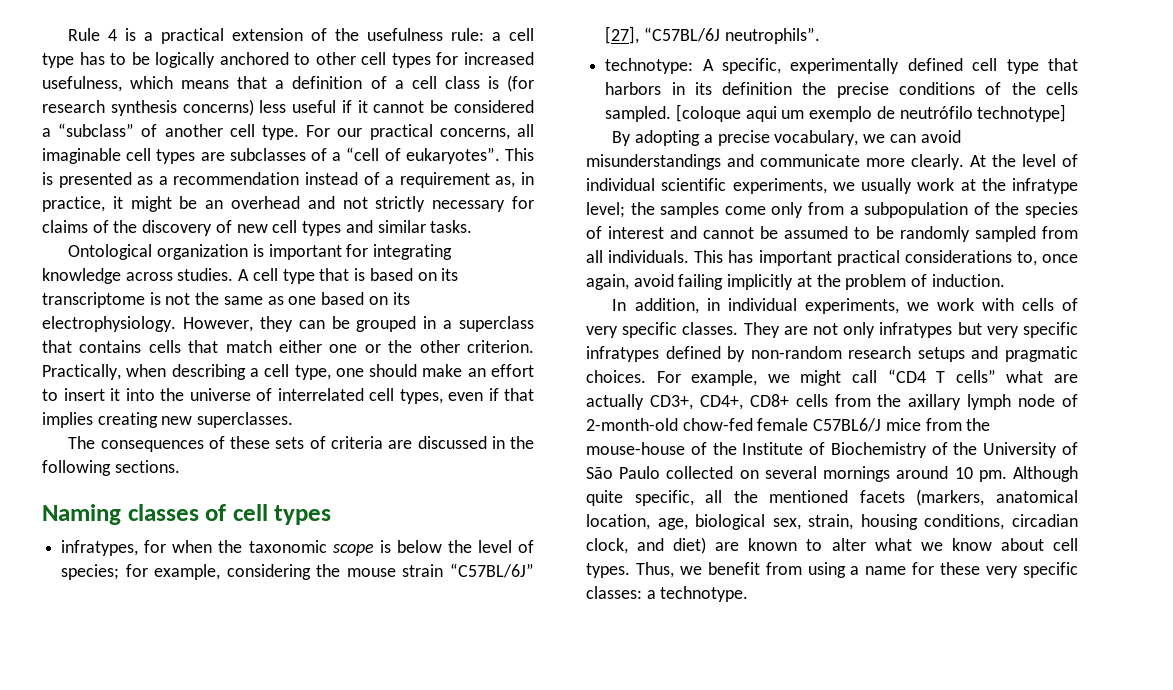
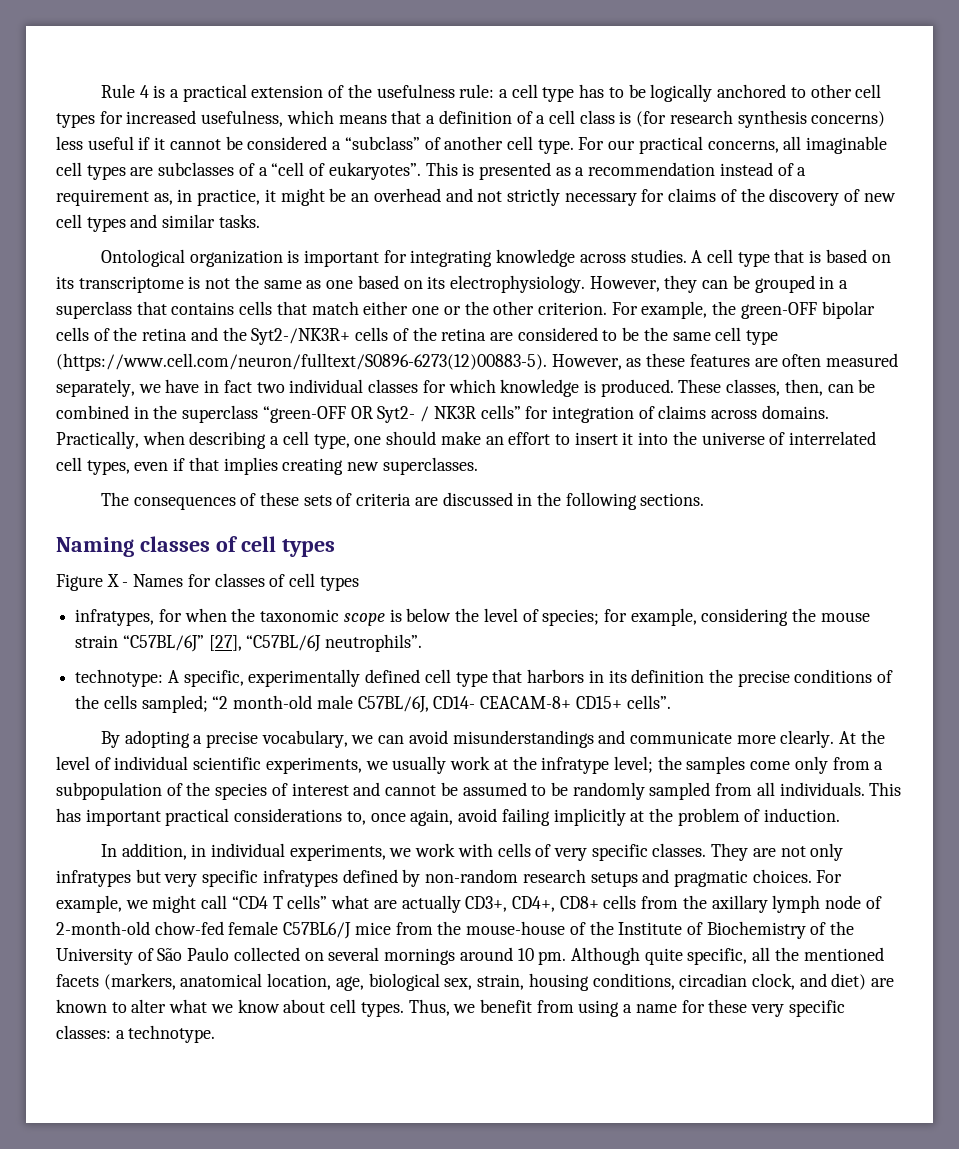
(534, 346) none -> [611,301,875,319] [56,327,779,345] [56,353,899,371] [56,379,876,397] [56,405,829,423] For example, the green-OFF bipolar cells of the retina and the Syt2-/NK3R+ cells of the retina are considered to be the same cell type (https://www.cell.com/neuron/fulltext/S0896-6273(12)00883-5). However, as these features are often measured separately, we have in fact two individual classes for which knowledge is produced. These classes, then, can be combined in the superclass “green-OFF OR Syt2- / NK3R cells” for integration of claims across domains.
(332, 515) none -> [56,573,359,591] // Figure X - Names for classes of cell types
[605,104,1067,122] sampled. [coloque aqui um exemplo de neutrófilo technotype] -> [141,695,671,713] sampled; “2 month-old male C57BL/6J, CD14- CEACAM-8+ CD15+ cells”.

